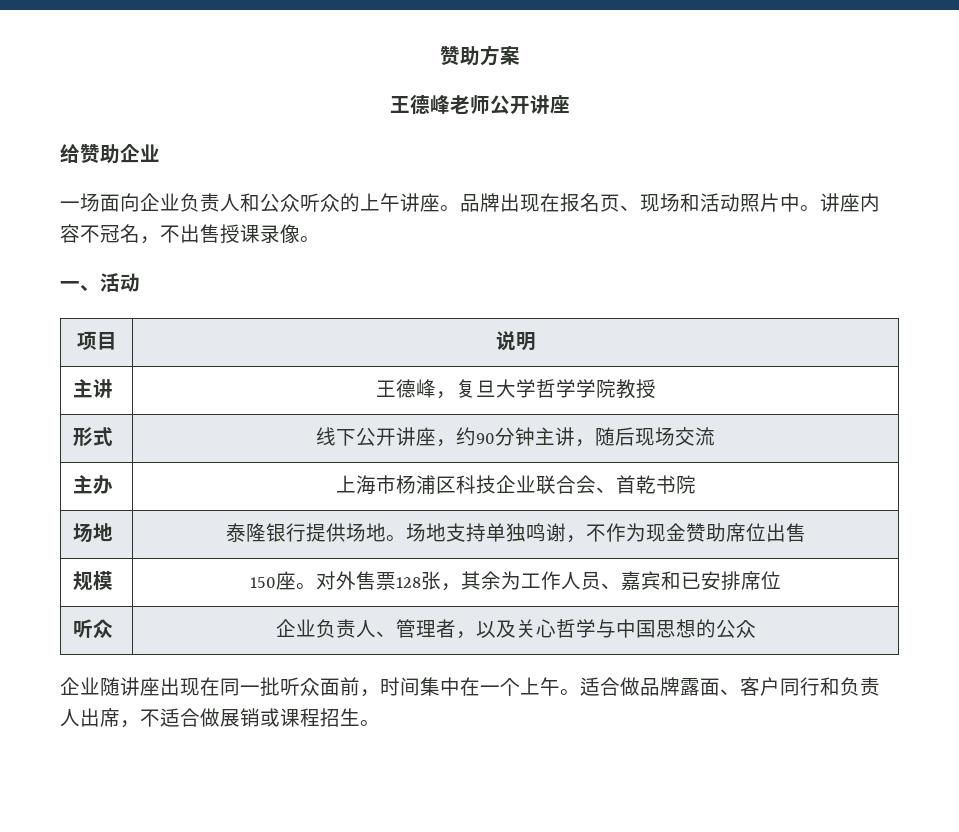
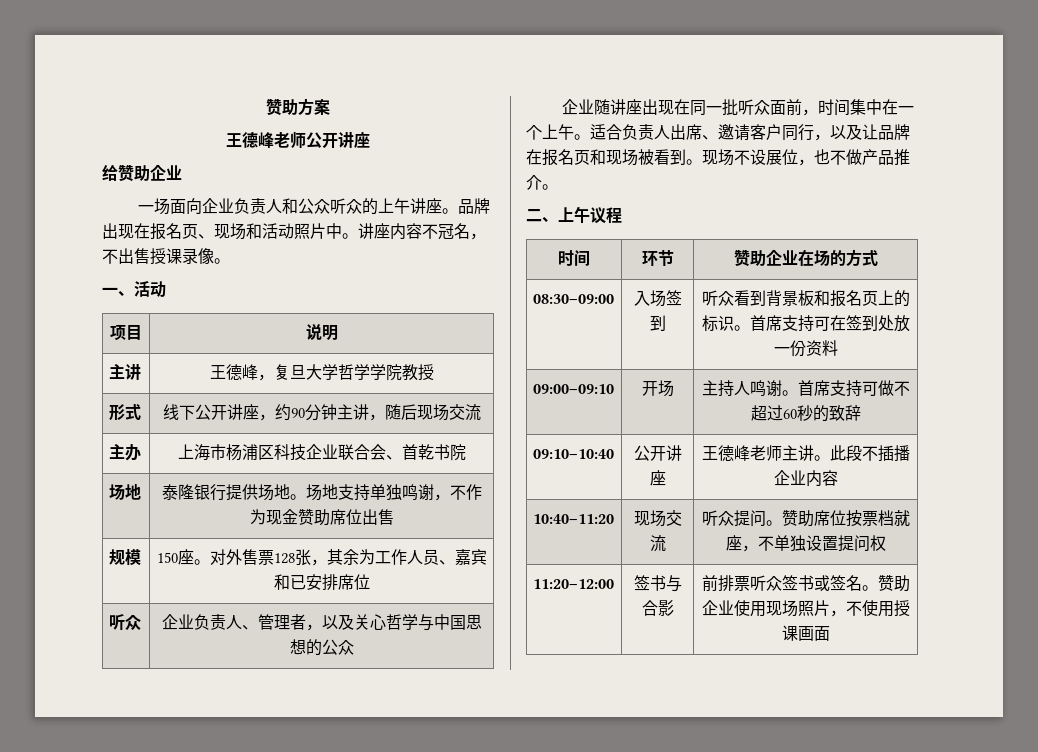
[620,677,880,696] [60,708,380,728] 做品牌露面、客户同行和负责人出席，不适合做展销或课程招生。 -> [622,124,910,141] [526,149,910,166] [526,175,558,190] [526,206,622,224] [558,250,590,266] [641,250,674,266] [733,249,878,267] [532,294,614,304] [633,290,682,307] [649,315,666,331] [701,290,910,307] [701,315,910,332] [773,340,838,357] [532,384,614,394] [641,380,674,397] [701,380,910,397] [750,405,861,422] [532,449,614,459] [633,445,682,461] [649,470,666,486] [701,445,910,462] [773,470,838,487] [532,514,614,524] [633,510,682,527] [649,535,666,552] [701,510,910,527] [725,535,886,552] [532,579,614,589] [633,575,682,592] [641,600,674,616] [701,575,910,592] [701,600,910,617] [781,625,830,641] 负责人出席、邀请客户同行，以及让品牌在报名页和现场被看到。现场不设展位，也不做产品推介。 // 二、上午议程 // 时间 | 环节 | 赞助企业在场的方式 // 08:30–09:00 | 入场签到 | 听众看到背景板和报名页上的标识。首席支持可在签到处放一份资料 // 09:00–09:10 | 开场 | 主持人鸣谢。首席支持可做不超过60秒的致辞 // 09:10–10:40 | 公开讲座 | 王德峰老师主讲。此段不插播企业内容 // 10:40–11:20 | 现场交流 | 听众提问。赞助席位按票档就座，不单独设置提问权 // 11:20–12:00 | 签书与合影 | 前排票听众签书或签名。赞助企业使用现场照片，不使用授课画面

